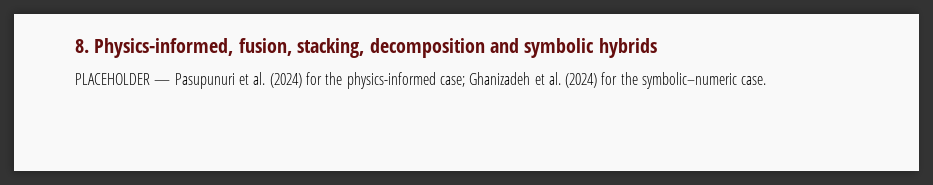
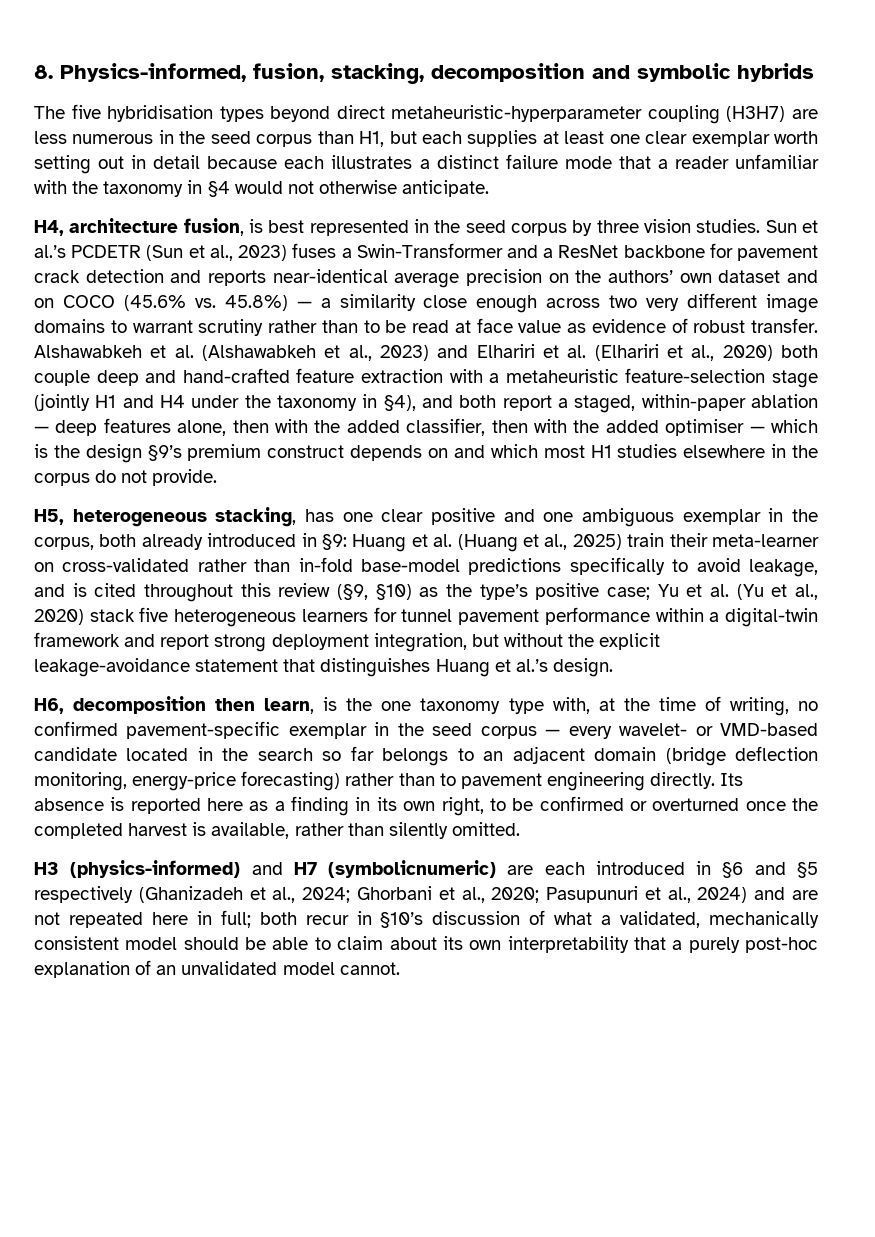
[75,72,767,89] PLACEHOLDER — Pasupunuri et al. (2024) for the physics-informed case; Ghanizadeh et al. (2024) for the symbolic–numeric case. -> [34,104,818,124] [34,130,818,147] [34,154,819,174] [34,180,490,197] [34,218,819,236] [34,243,818,261] [34,269,818,288] [34,293,819,313] [34,318,818,336] [34,344,819,361] [34,368,819,388] [34,393,818,413] [34,418,818,436] [34,444,819,463] [34,469,218,486] [34,507,818,527] [34,533,819,552] [34,557,818,577] [34,583,818,602] [34,607,819,627] [34,632,661,652] [34,658,613,677] [34,696,819,716] [34,721,819,739] [34,746,818,766] [34,771,744,791] [34,796,819,816] [34,822,520,839] [34,860,818,878] [34,886,819,903] [34,910,820,928] [34,936,818,953] [34,960,400,978] The five hybridisation types beyond direct metaheuristic-hyperparameter coupling (H3H7) are less numerous in the seed corpus than H1, but each supplies at least one clear exemplar worth setting out in detail because each illustrates a distinct failure mode that a reader unfamiliar with the taxonomy in §4 would not otherwise anticipate. // H4, architecture fusion, is best represented in the seed corpus by three vision studies. Sun et al.’s PCDETR (Sun et al., 2023) fuses a Swin-Transformer and a ResNet backbone for pavement crack detection and reports near-identical average precision on the authors’ own dataset and on COCO (45.6% vs. 45.8%) — a similarity close enough across two very different image domains to warrant scrutiny rather than to be read at face value as evidence of robust transfer. Alshawabkeh et al. (Alshawabkeh et al., 2023) and Elhariri et al. (Elhariri et al., 2020) both couple deep and hand-crafted feature extraction with a metaheuristic feature-selection stage (jointly H1 and H4 under the taxonomy in §4), and both report a staged, within-paper ablation — deep features alone, then with the added classifier, then with the added optimiser — which is the design §9’s premium construct depends on and which most H1 studies elsewhere in the corpus do not provide. // H5, heterogeneous stacking, has one clear positive and one ambiguous exemplar in the corpus, both already introduced in §9: Huang et al. (Huang et al., 2025) train their meta-learner on cross-validated rather than in-fold base-model predictions specifically to avoid leakage, and is cited throughout this review (§9, §10) as the type’s positive case; Yu et al. (Yu et al., 2020) stack five heterogeneous learners for tunnel pavement performance within a digital-twin framework and report strong deployment integration, but without the explicit leakage-avoidance statement that distinguishes Huang et al.’s design. // H6, decomposition then learn, is the one taxonomy type with, at the time of writing, no confirmed pavement-specific exemplar in the seed corpus — every wavelet- or VMD-based candidate located in the search so far belongs to an adjacent domain (bridge deflection monitoring, energy-price forecasting) rather than to pavement engineering directly. Its absence is reported here as a finding in its own right, to be confirmed or overturned once the completed harvest is available, rather than silently omitted. // H3 (physics-informed) and H7 (symbolicnumeric) are each introduced in §6 and §5 respectively (Ghanizadeh et al., 2024; Ghorbani et al., 2020; Pasupunuri et al., 2024) and are not repeated here in full; both recur in §10’s discussion of what a validated, mechanically consistent model should be able to claim about its own interpretability that a purely post-hoc explanation of an unvalidated model cannot.

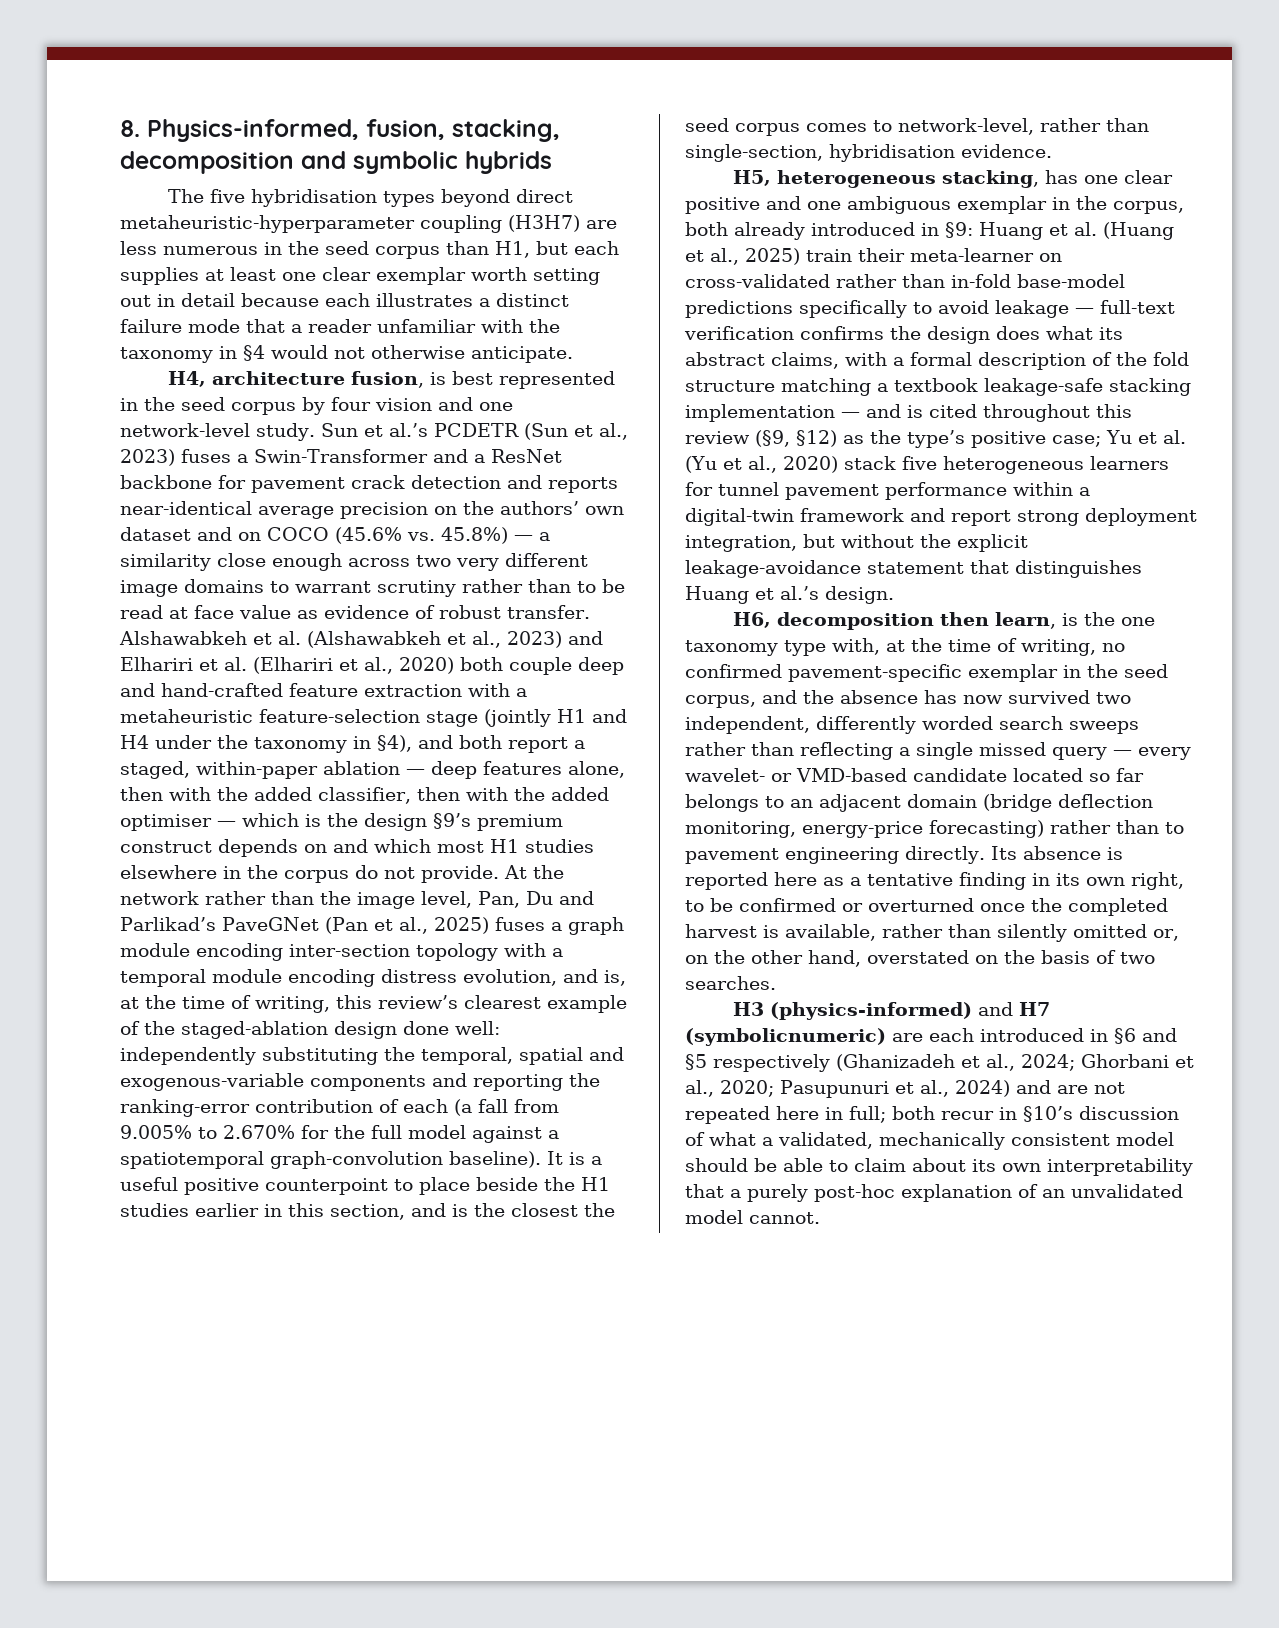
[596,219,761,233] three vision studies. -> [331,397,513,411] [120,423,315,441] four vision and one network-level study.
(218, 477) none -> [504,865,564,879] [120,891,594,909] [120,917,624,935] [120,943,563,961] [120,969,626,987] [120,995,627,1013] [120,1021,500,1039] [120,1047,624,1065] [120,1073,600,1091] [120,1099,559,1117] [120,1125,559,1143] [120,1151,602,1169] [120,1177,610,1195] [120,1203,615,1220] [685,118,1149,136] [685,144,1052,162] At the network rather than the image level, Pan, Du and Parlikad’s PaveGNet (Pan et al., 2025) fuses a graph module encoding inter-section topology with a temporal module encoding distress evolution, and is, at the time of writing, this review’s clearest example of the staged-ablation design done well: independently substituting the temporal, spatial and exogenous-variable components and reporting the ranking-error contribution of each (a fall from 9.005% to 2.670% for the full model against a spatiotemporal graph-convolution baseline). It is a useful positive counterpoint to place beside the H1 studies earlier in this section, and is the closest the seed corpus comes to network-level, rather than single-section, hybridisation evidence.
[748,559,818,577] leakage, -> [995,300,1175,318] [684,326,1123,344] [685,352,1189,370] [685,378,1191,396] [685,404,860,422] leakage — full-text verification confirms the design does what its abstract claims, with a formal description of the fold structure matching a textbook leakage-safe stacking implementation —
[375,584,412,600] §10) -> [796,430,837,447] §12)
[480,726,537,739] corpus -> [685,690,1131,708] [685,716,1139,734] [685,742,1107,760] corpus, and the absence has now survived two independent, differently worded search sweeps rather than reflecting a single missed query
[197,747,313,761] in the search -> (1083, 775) none
(285, 806) none -> [867,873,953,886] tentative
[451,822,520,836] omitted. -> [1073,924,1179,941] [685,950,1155,967] [685,976,776,990] omitted or, on the other hand, overstated on the basis of two searches.

